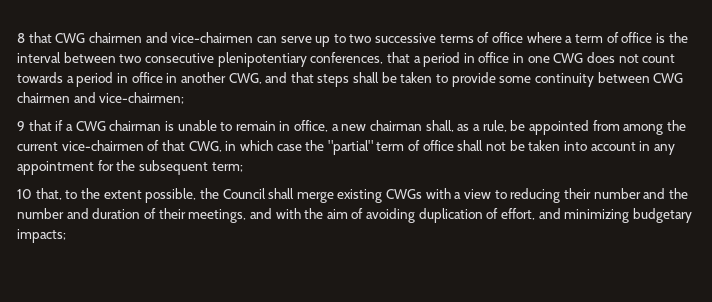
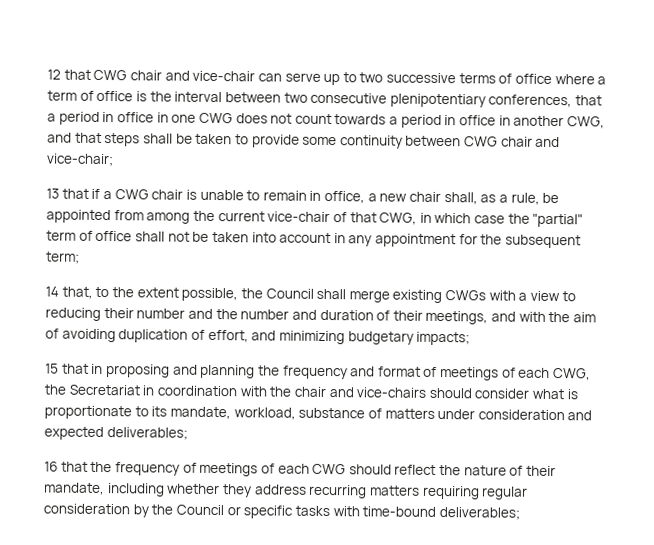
[17,33,25,43] 8 -> [47,69,61,80] 12
[88,32,254,43] chairmen and vice-chairmen -> [129,70,256,82] chair and vice-chair
[17,92,185,104] [17,121,25,131] chairmen and vice-chairmen; // 9 -> [500,136,561,148] [46,153,114,167] [46,188,59,199] chair and vice-chair; // 13
[109,120,162,131] chairman -> [151,189,184,200] chair
[370,120,423,131] chairman -> [409,191,442,203] chair
[61,140,144,151] vice-chairmen -> [267,211,331,223] vice-chair
[17,189,32,199] 10 -> [45,286,59,297] 14
(66, 236) none -> [45,363,592,381] [44,384,578,400] [44,405,593,421] [44,426,188,441] [44,461,557,477] [44,482,529,500] [43,503,520,520] // 15 that in proposing and planning the frequency and format of meetings of each CWG, the Secretariat in coordination with the chair and vice-chairs should consider what is proportionate to its mandate, workload, substance of matters under consideration and expected deliverables; // 16 that the frequency of meetings of each CWG should reflect the nature of their mandate, including whether they address recurring matters requiring regular consideration by the Council or specific tasks with time-bound deliverables;

